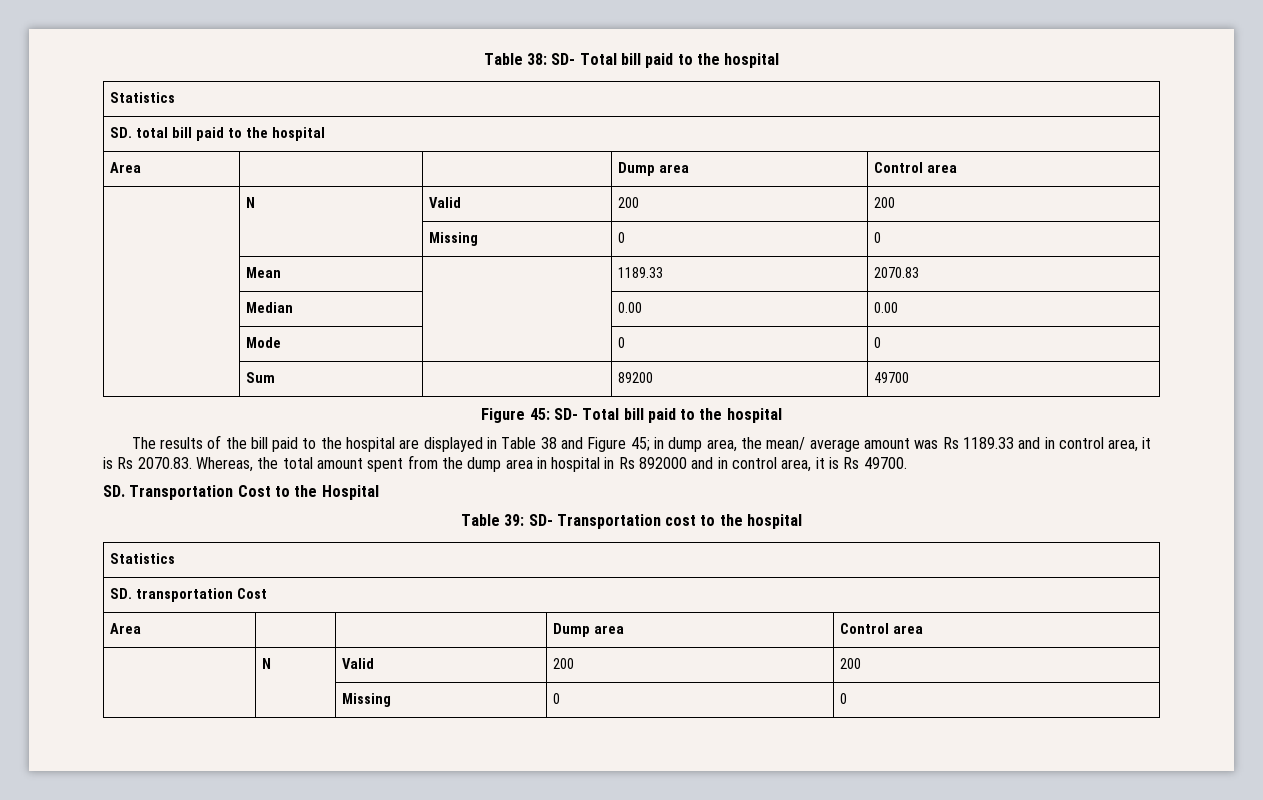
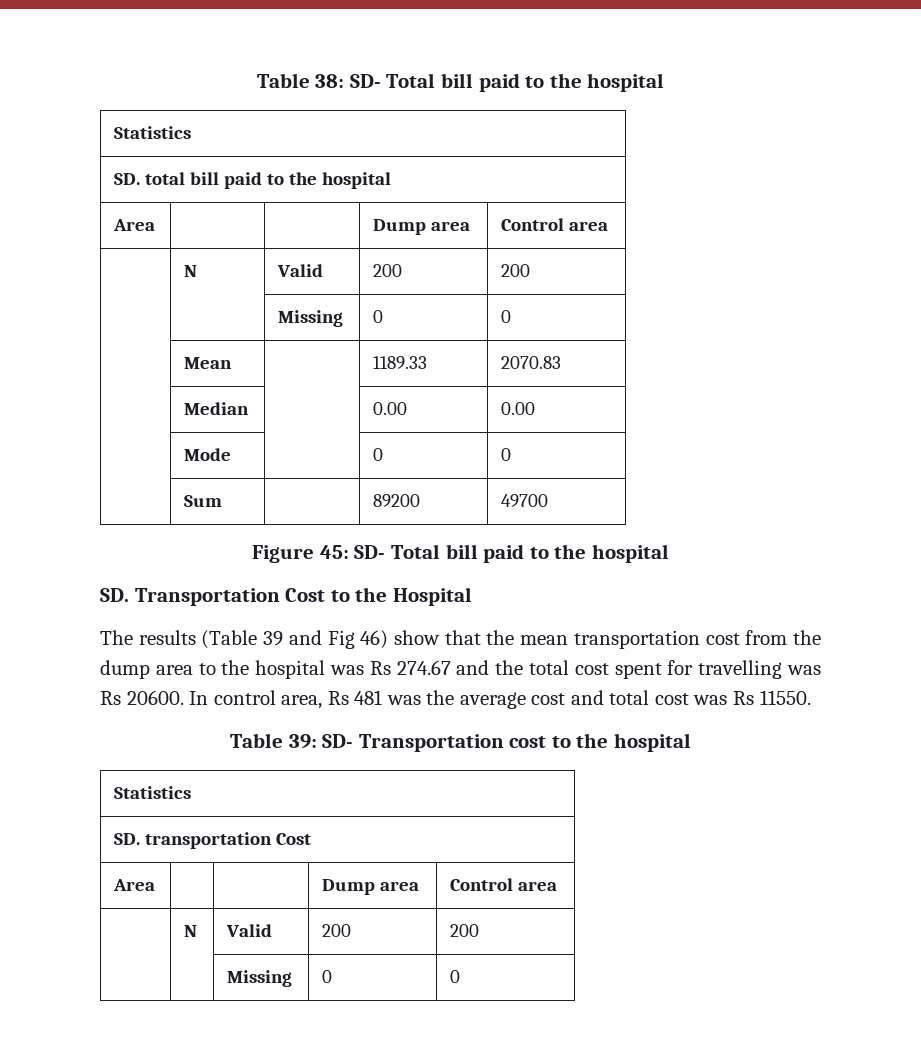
[131,435,1152,452] [103,455,907,472] // The results of the bill paid to the hospital are displayed in Table 38 and Figure 45; in dump area, the mean/ average amount was Rs 1189.33 and in control area, it is Rs 2070.83. Whereas, the total amount spent from the dump area in hospital in Rs 892000 and in control area, it is Rs 49700. -> (669, 553) none
(379, 492) none -> [100,630,821,649] [100,660,821,679] [100,690,811,709] // The results (Table 39 and Fig 46) show that the mean transportation cost from the dump area to the hospital was Rs 274.67 and the total cost spent for travelling was Rs 20600. In control area, Rs 481 was the average cost and total cost was Rs 11550.

